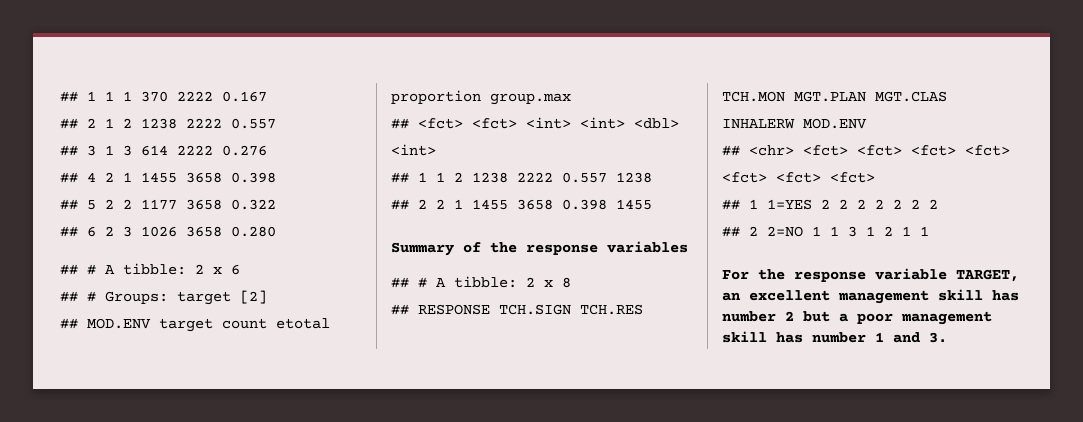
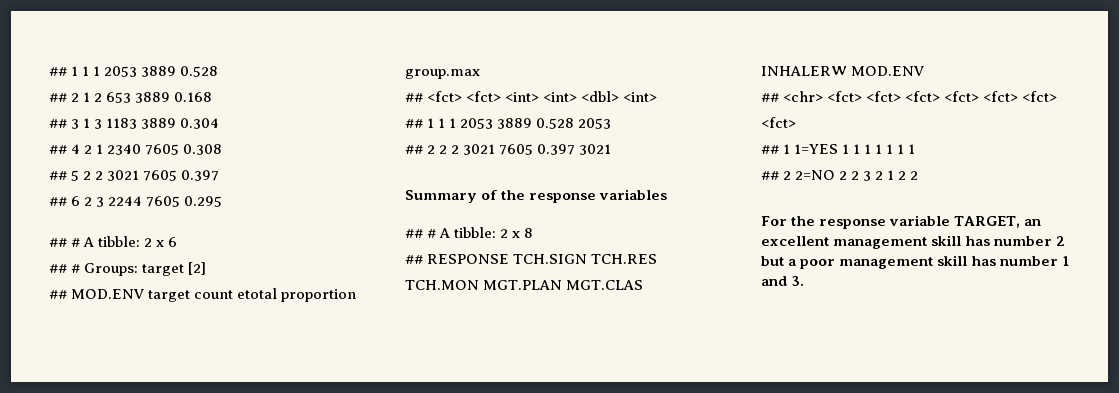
[60,91,267,102] ## 1 1 1 370 2222 0.167 -> [49,66,219,77] ## 1 1 1 2053 3889 0.528
[141,118,276,129] 1238 2222 0.557 -> [106,92,213,103] 653 3889 0.168
[141,145,267,156] 614 2222 0.276 -> [106,118,220,129] 1183 3889 0.304
[141,172,276,183] 1455 3658 0.398 -> [107,144,223,155] 2340 7605 0.308
[141,199,276,210] 1177 3658 0.322 -> [107,170,220,181] 3021 7605 0.397
[141,226,276,237] 1026 3658 0.280 -> [108,196,223,207] 2244 7605 0.295
[454,172,652,183] [391,199,652,210] 2 1238 2222 0.557 1238 // ## 2 2 1 1455 3658 0.398 1455 -> [449,118,612,129] [405,144,612,155] 1 2053 3889 0.528 2053 // ## 2 2 2 3021 7605 0.397 3021
[821,199,938,209] [722,226,929,237] 2 2 2 2 2 2 2 // ## 2 2=NO 1 1 3 1 2 1 1 -> [842,144,916,154] [761,170,919,181] 1 1 1 1 1 1 1 // ## 2 2=NO 2 2 3 2 1 2 2

